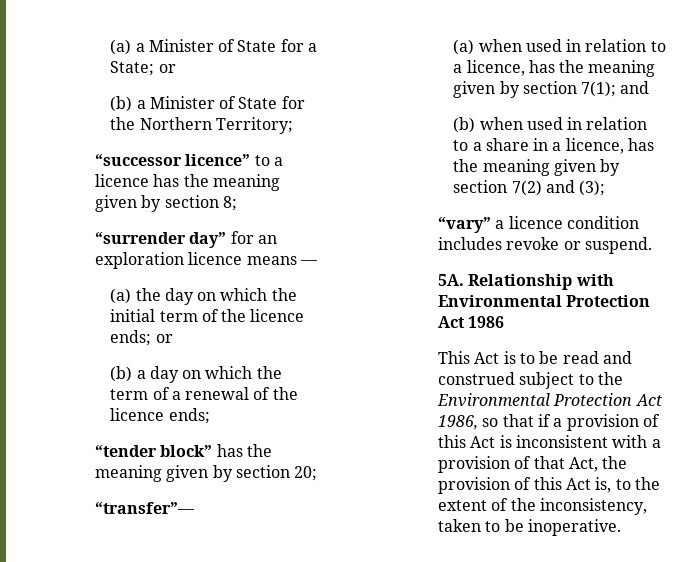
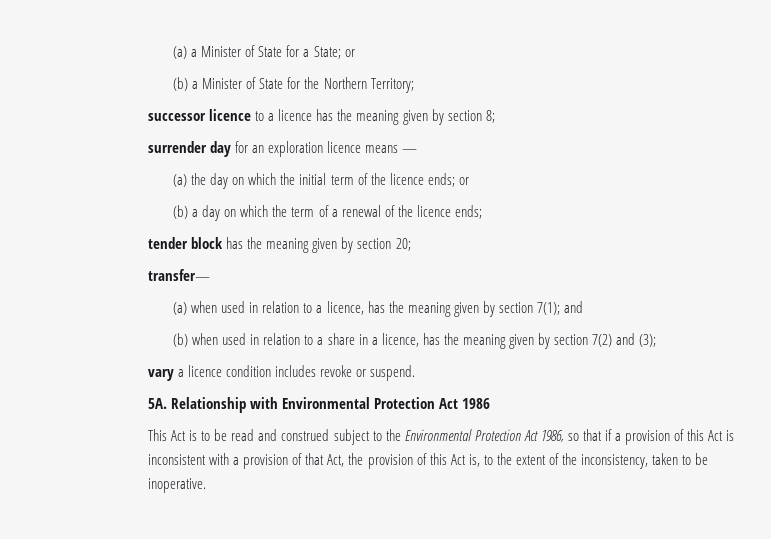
[95,153,251,166] “successor licence” -> [148,109,252,121] successor licence
[95,231,227,248] “surrender day” -> [148,141,232,157] surrender day
[95,444,213,457] “tender block” -> [148,237,224,249] tender block
[95,501,196,514] “transfer”— -> [148,269,211,281] transfer—
[438,216,492,233] “vary” -> [148,369,175,381] vary

